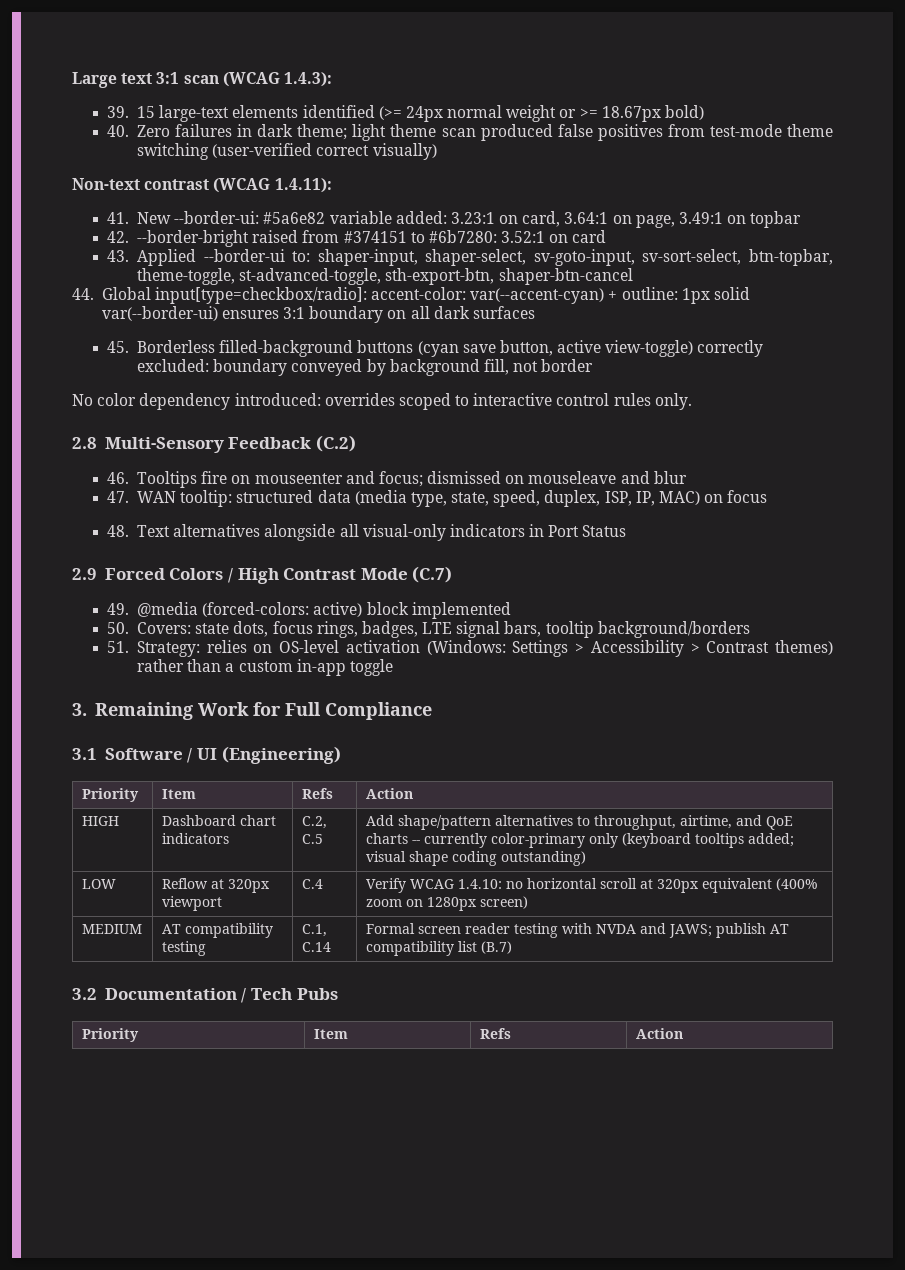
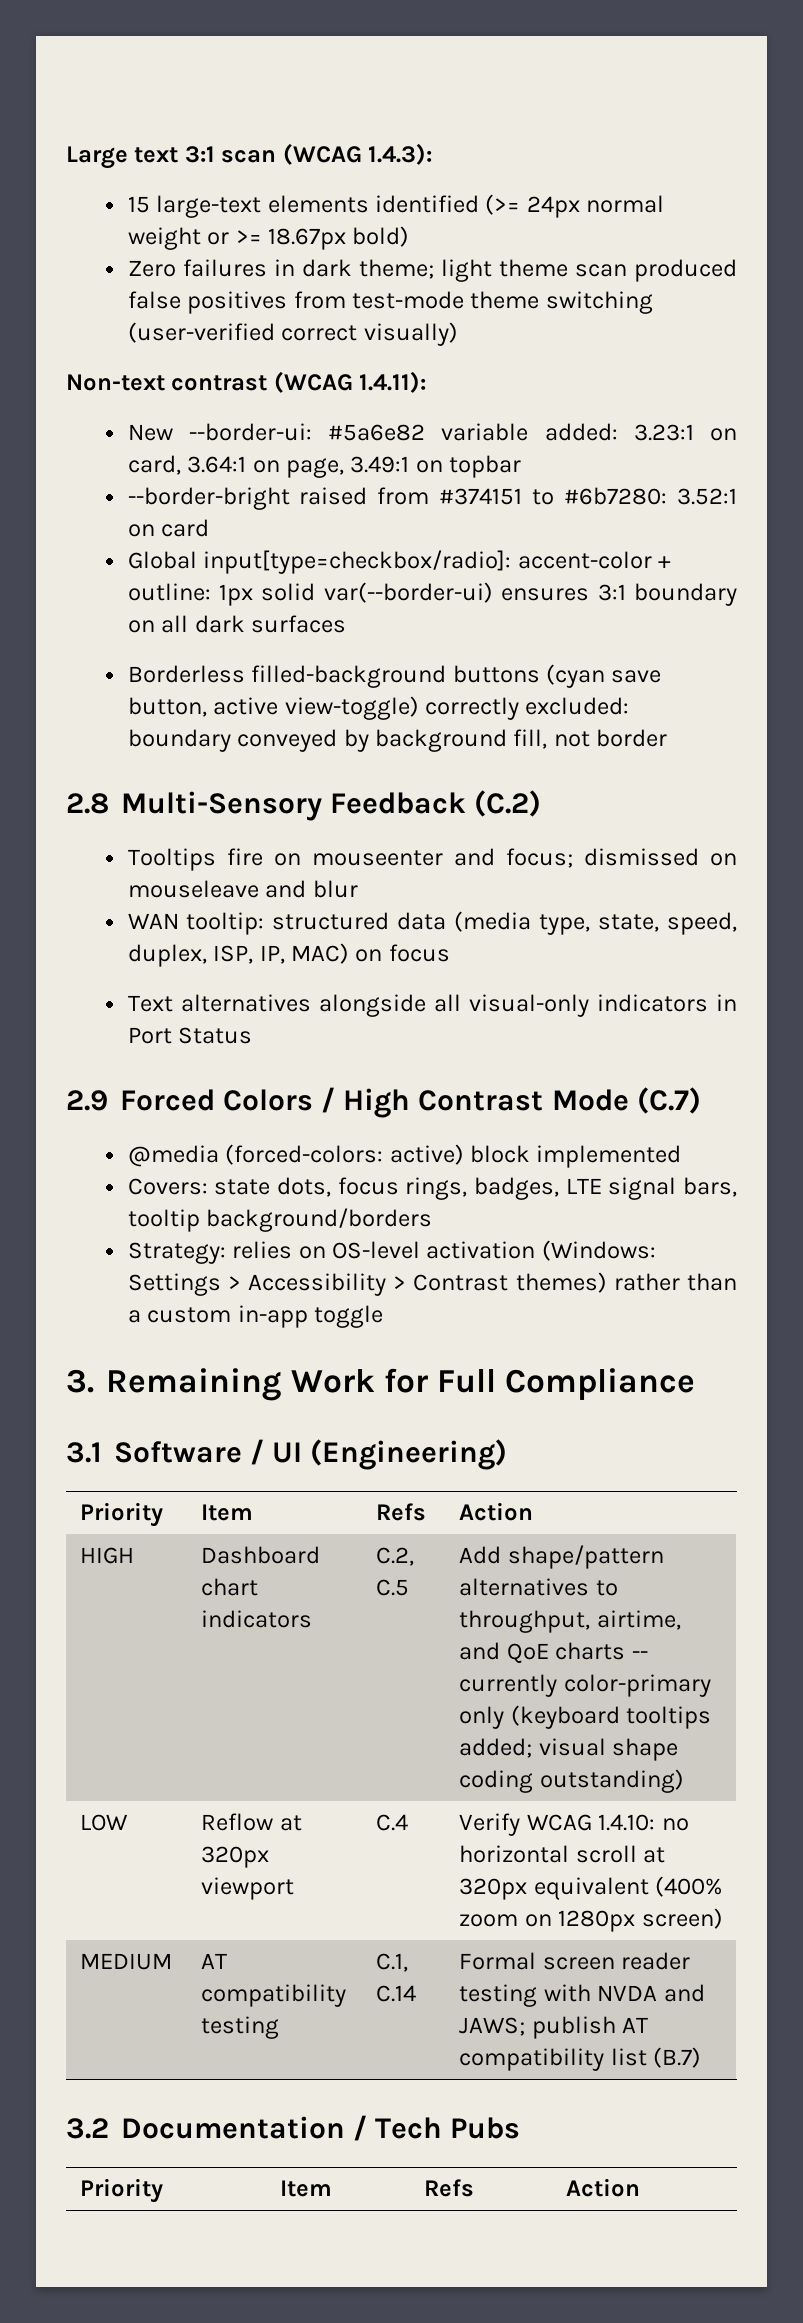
[107,106,130,118] 39. -> (433, 154) none
[107,125,130,137] 40. -> (410, 236) none
[107,212,130,224] 41. -> (427, 382) none
[107,231,130,243] 42. -> (522, 466) none
[107,249,833,266] [137,268,633,285] [72,287,605,304] 43. Applied --border-ui to: shaper-input, shaper-select, sv-goto-input, sv-sort-select, btn-topbar, theme-toggle, st-advanced-toggle, sth-export-btn, shaper-btn-cancel // 44. Global input[type=checkbox/radio]: accent-color: var(--accent-cyan) -> [127,550,652,574] Global input[type=checkbox/radio]: accent-color
[107,341,130,353] 45. -> (346, 624) none
[72,393,692,410] // No color dependency introduced: overrides scoped to interactive control rules only. -> (668, 738) none
[107,472,130,484] 46. -> (542, 803) none
[107,491,130,503] 47. -> (358, 889) none
[107,525,130,537] 48. -> (450, 953) none
[107,603,130,615] 49. -> (701, 1100) none
[107,622,130,634] 50. -> (682, 1156) none
[107,641,130,653] 51. -> (433, 1220) none

